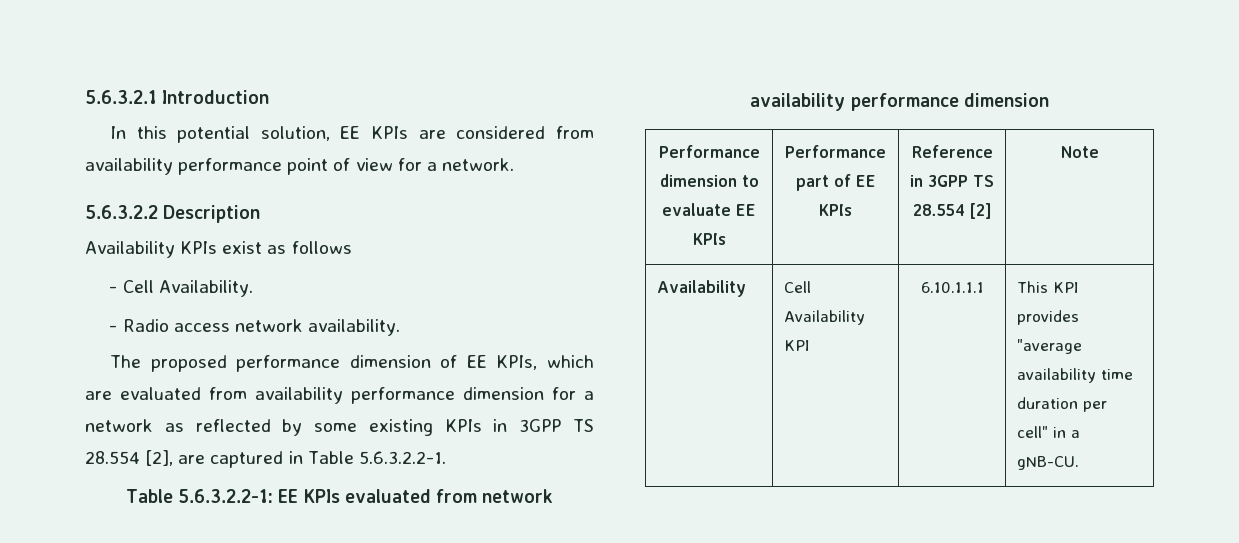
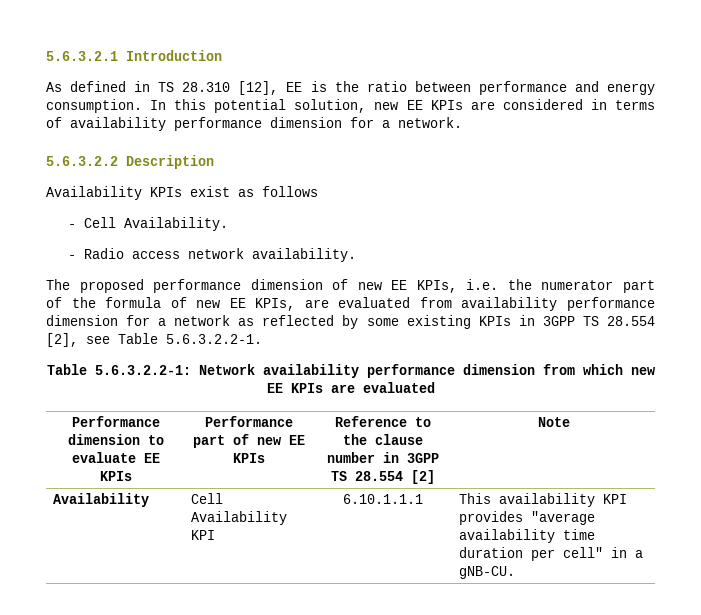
(270, 97) none -> [46,81,656,95] [46,99,142,113] As defined in TS 28.310 [12], EE is the ratio between performance and energy consumption.
(330, 133) none -> [374,102,399,110] new
[556,126,594,139] [85,158,393,175] from availability performance point of view -> [590,99,655,110] [46,117,342,131] in terms of availability performance dimension
[466,355,594,370] EE KPIs, which -> [357,279,655,293] [46,297,296,311] new EE KPIs, i.e. the numerator part of the formula of new EE KPIs,
[178,451,303,468] are captured in -> [86,336,110,344] see
[278,489,553,503] [750,93,1049,111] EE KPIs evaluated from network availability performance dimension -> [198,364,656,378] [266,382,435,393] Network availability performance dimension from which new EE KPIs are evaluated
(851, 180) none -> [256,437,282,445] new
(993, 151) none -> [414,417,431,427] [342,434,423,445] [326,452,375,463] to the clause number
(1048, 287) none -> [499,493,596,507] availability

